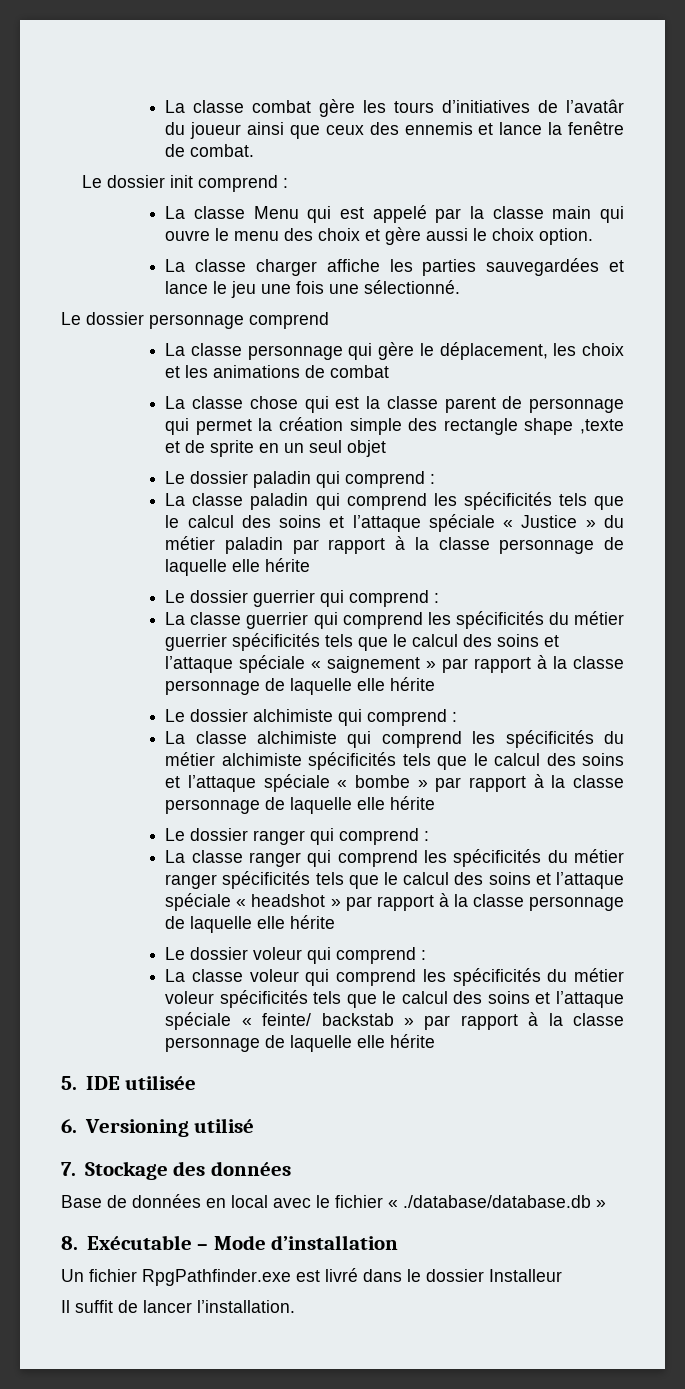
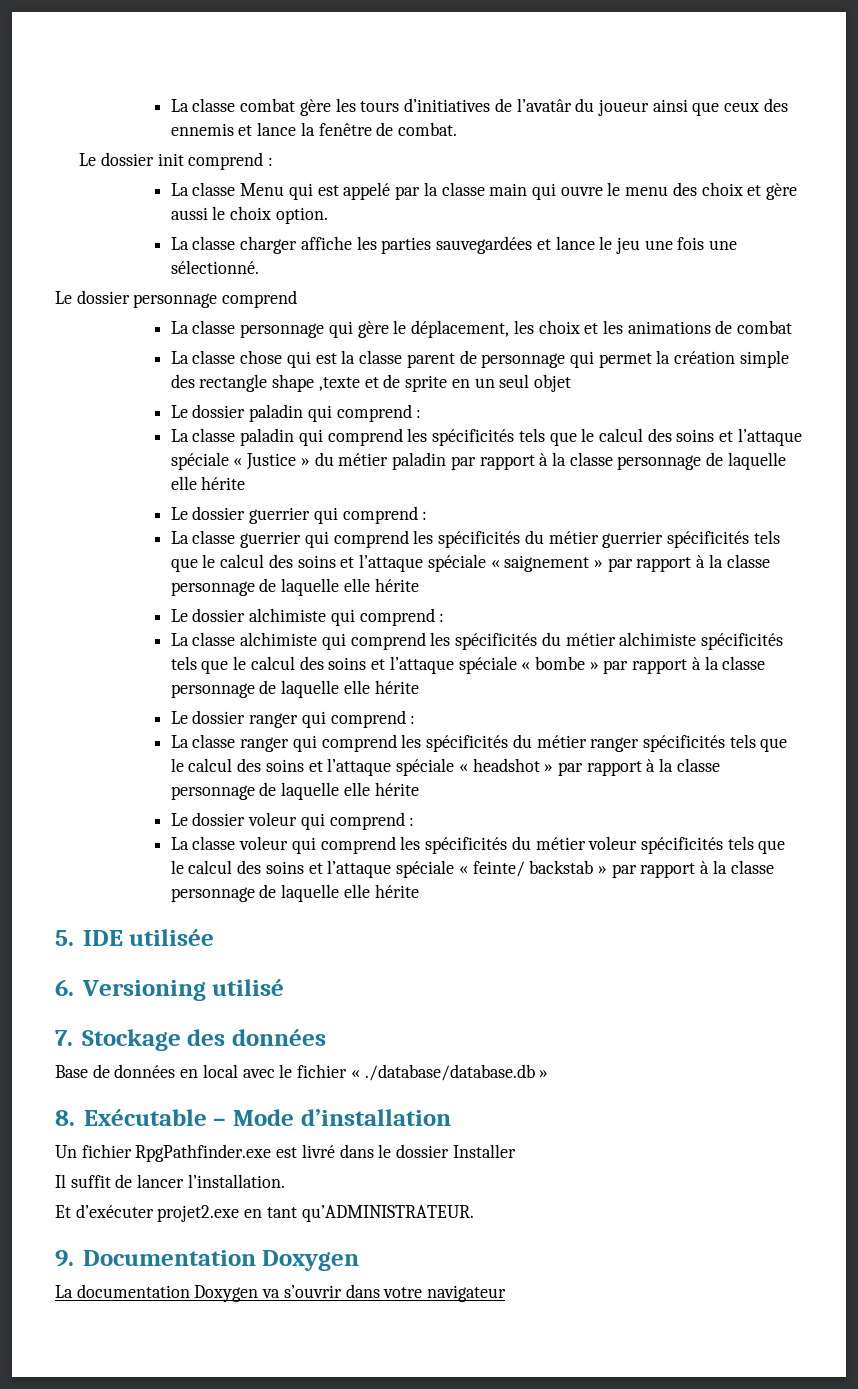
[489,1269,562,1282] Installeur -> [452,1144,516,1158] Installer
(295, 1306) none -> [55,1204,474,1222] [55,1250,360,1271] [55,1284,507,1302] // Et d’exécuter projet2.exe en tant qu’ADMINISTRATEUR. // 9. Documentation Doxygen // La documentation Doxygen va s’ouvrir dans votre navigateur

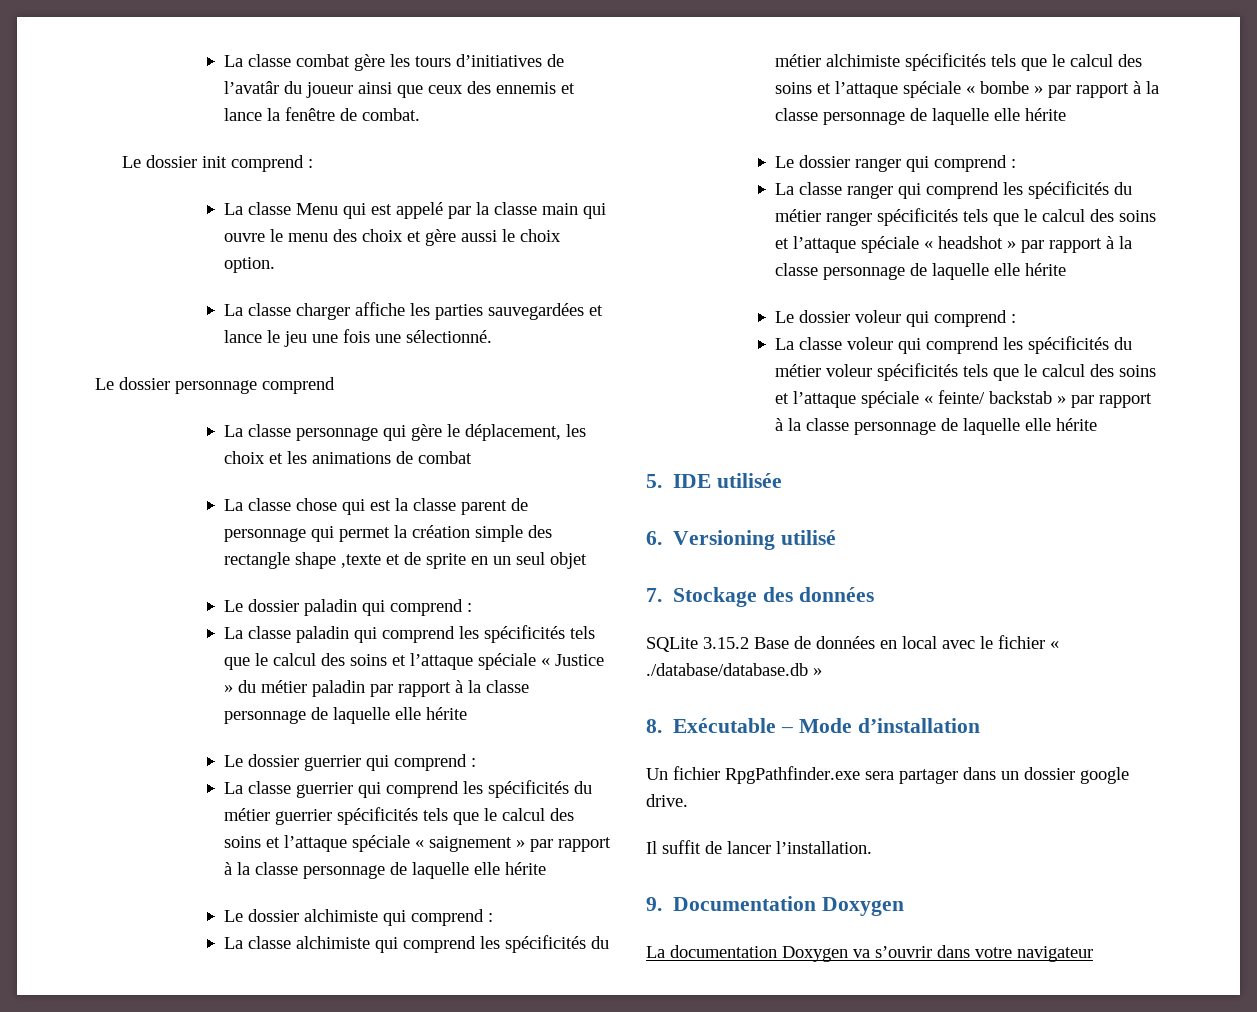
(326, 1037) none -> [646,637,749,652] SQLite 3.15.2
[276,1144,516,1158] est livré dans le dossier Installer -> [865,767,1129,784] [646,794,688,807] sera partager dans un dossier google drive.
[55,1204,474,1222] // Et d’exécuter projet2.exe en tant qu’ADMINISTRATEUR. -> (872, 847) none

